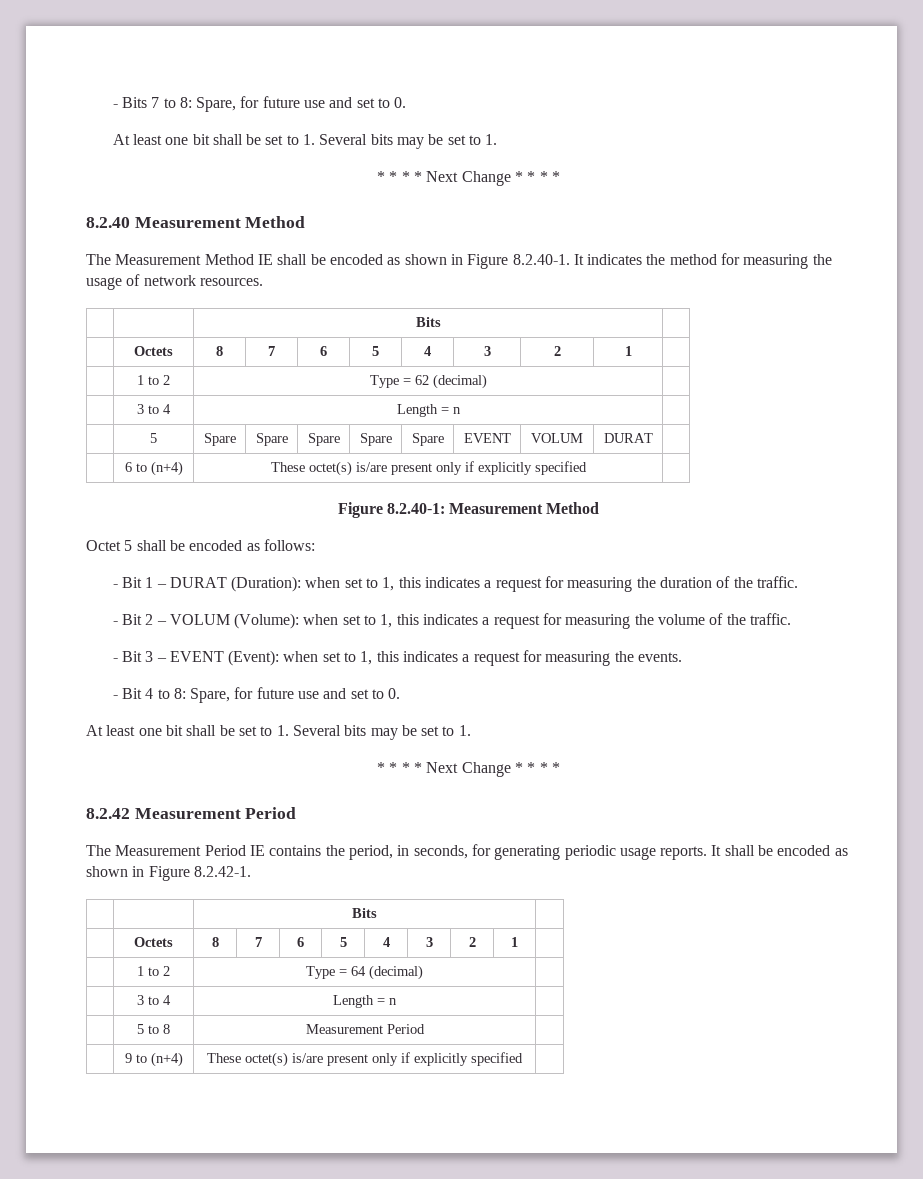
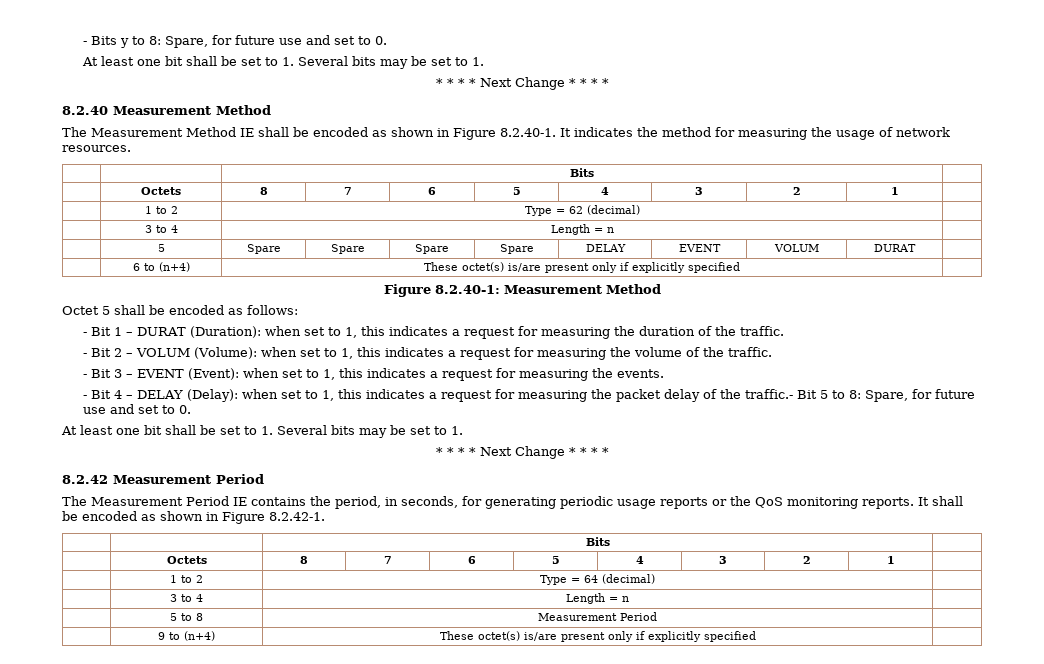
[151,97,160,108] 7 -> [119,38,129,48] y
[411,433,444,446] Spare -> [585,244,626,252] DELAY
(154, 693) none -> [125,389,828,402] – DELAY (Delay): when set to 1, this indicates a request for measuring the packet delay of the traffic.- Bit 5
(656, 853) none -> [660,496,858,509] reports or the QoS monitoring

